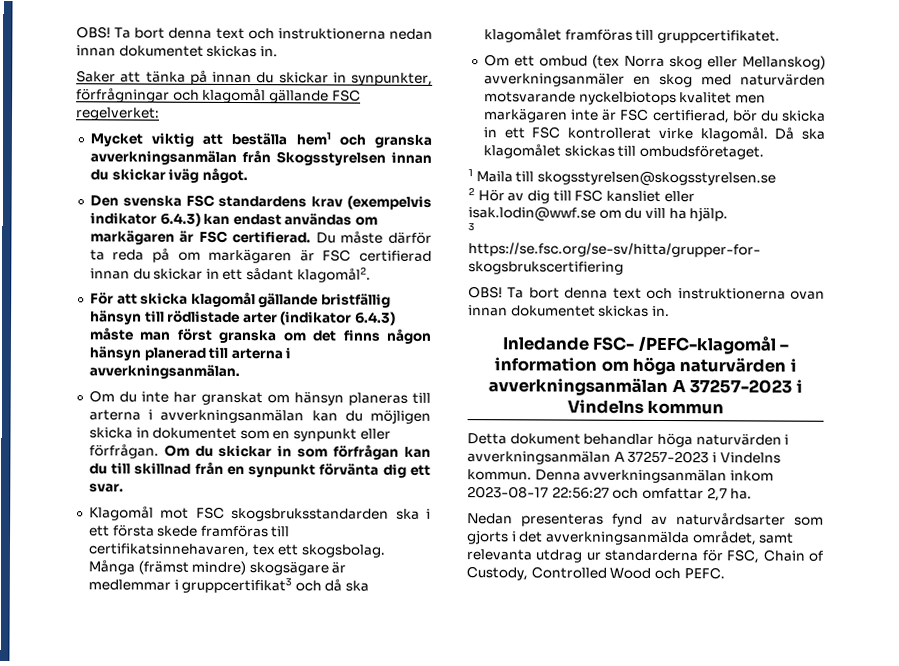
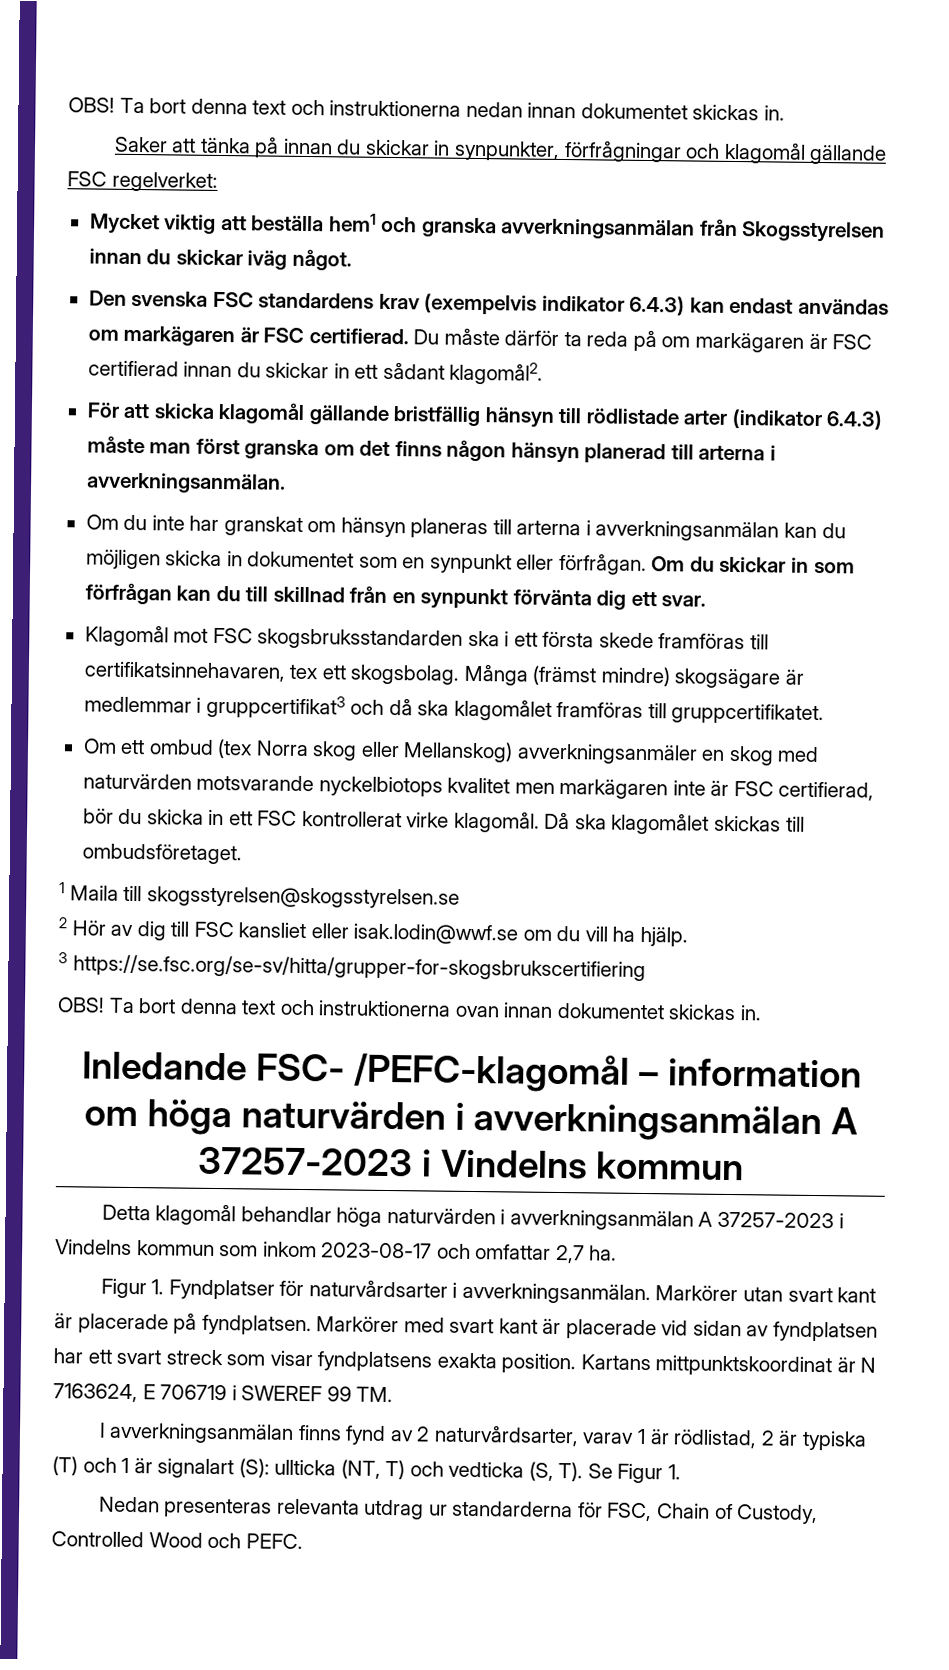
[509,433,581,445] dokument -> [155,1203,237,1226] klagomål
[467,468,728,484] kommun. Denna avverkningsanmälan -> [136,1240,259,1257] kommun som
[551,486,610,499] 22:56:27 -> (433, 1250) none
[467,512,824,527] [467,530,795,546] Nedan presenteras fynd av naturvårdsarter som gjorts i det avverkningsanmälda området, samt -> [100,1278,877,1305] [54,1312,878,1342] [53,1348,877,1377] [53,1383,394,1403] [98,1422,867,1451] [52,1456,682,1484] [98,1496,273,1518] Figur 1. Fyndplatser för naturvårdsarter i avverkningsanmälan. Markörer utan svart kant är placerade på fyndplatsen. Markörer med svart kant är placerade vid sidan av fyndplatsen har ett svart streck som visar fyndplatsens exakta position. Kartans mittpunktskoordinat är N 7163624, E 706719 i SWEREF 99 TM. // I avverkningsanmälan finns fynd av 2 naturvårdsarter, varav 1 är rödlistad, 2 är typiska (T) och 1 är signalart (S): ullticka (NT, T) och vedticka (S, T). Se Figur 1. // Nedan presenteras

